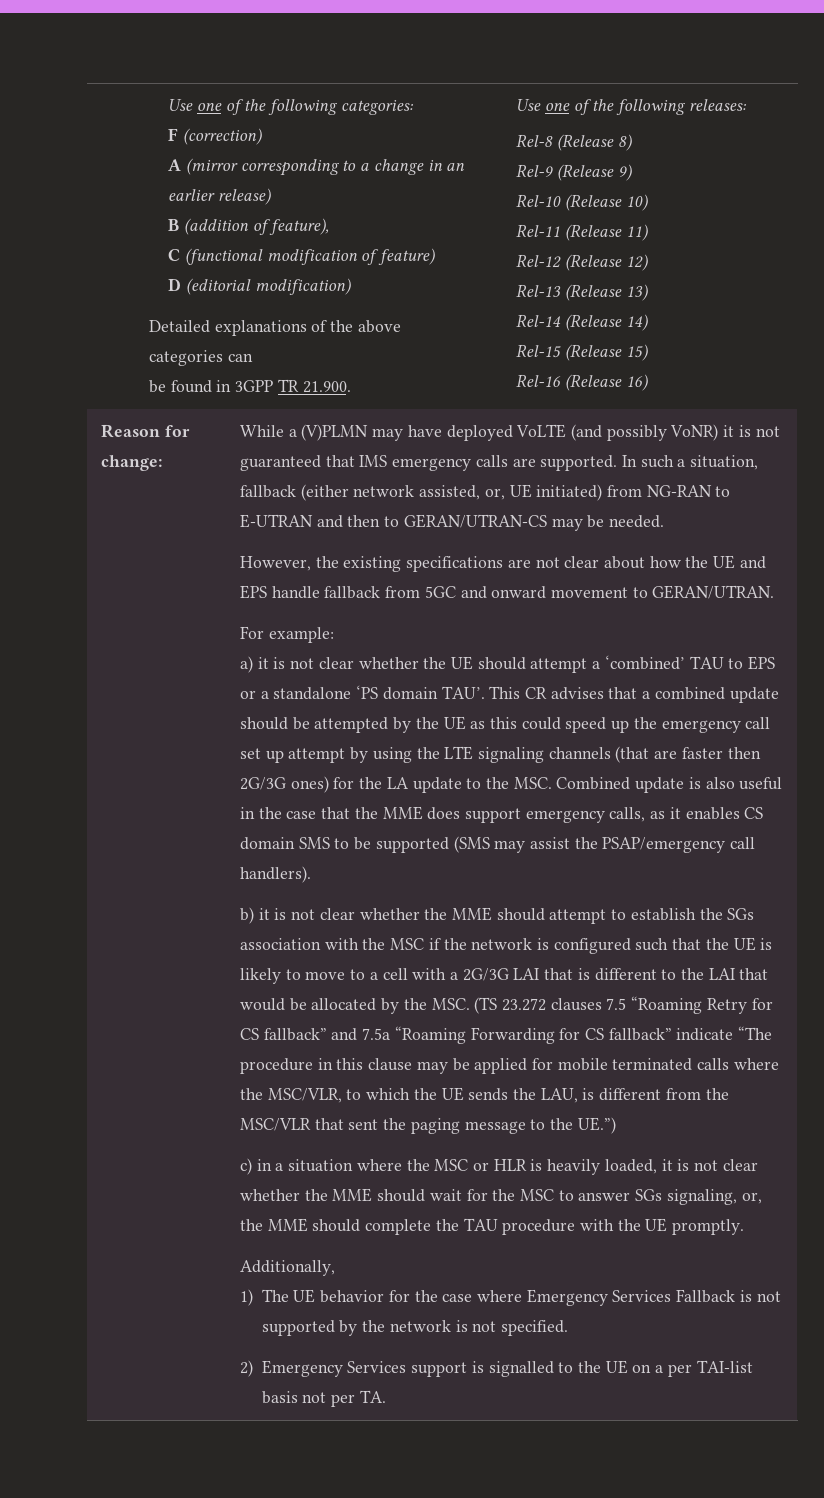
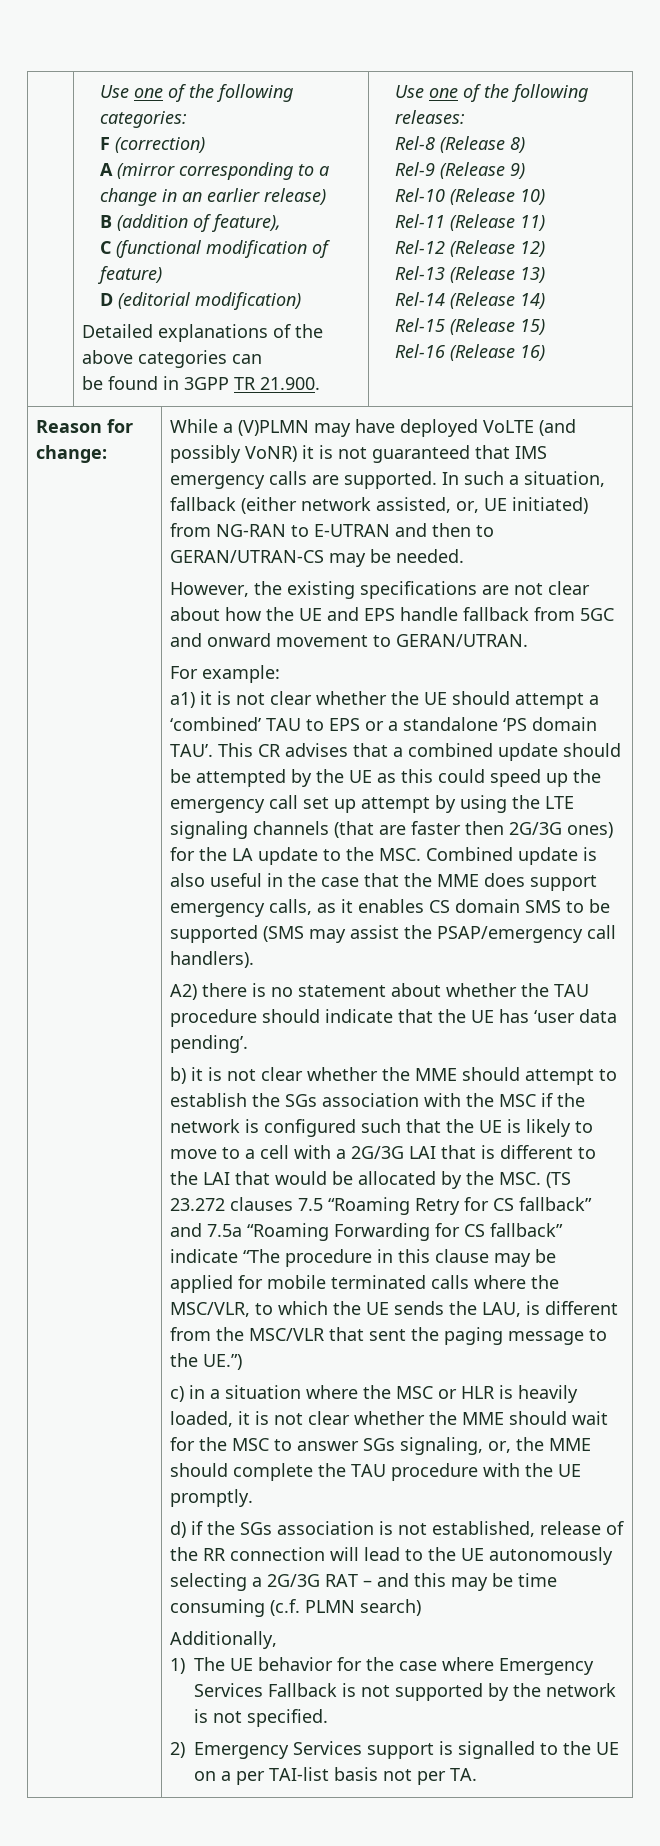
[239,656,253,673] a) -> [170,692,196,708] a1)
(311, 874) none -> [170,983,590,1000] [170,1009,618,1027] [170,1035,249,1053] // A2) there is no statement about whether the TAU procedure should indicate that the UE has ‘user data pending’.
(745, 1227) none -> [170,1521,625,1538] [170,1547,614,1565] [170,1573,558,1591] [170,1599,422,1617] // d) if the SGs association is not established, release of the RR connection will lead to the UE autonomously selecting a 2G/3G RAT – and this may be time consuming (c.f. PLMN search)

